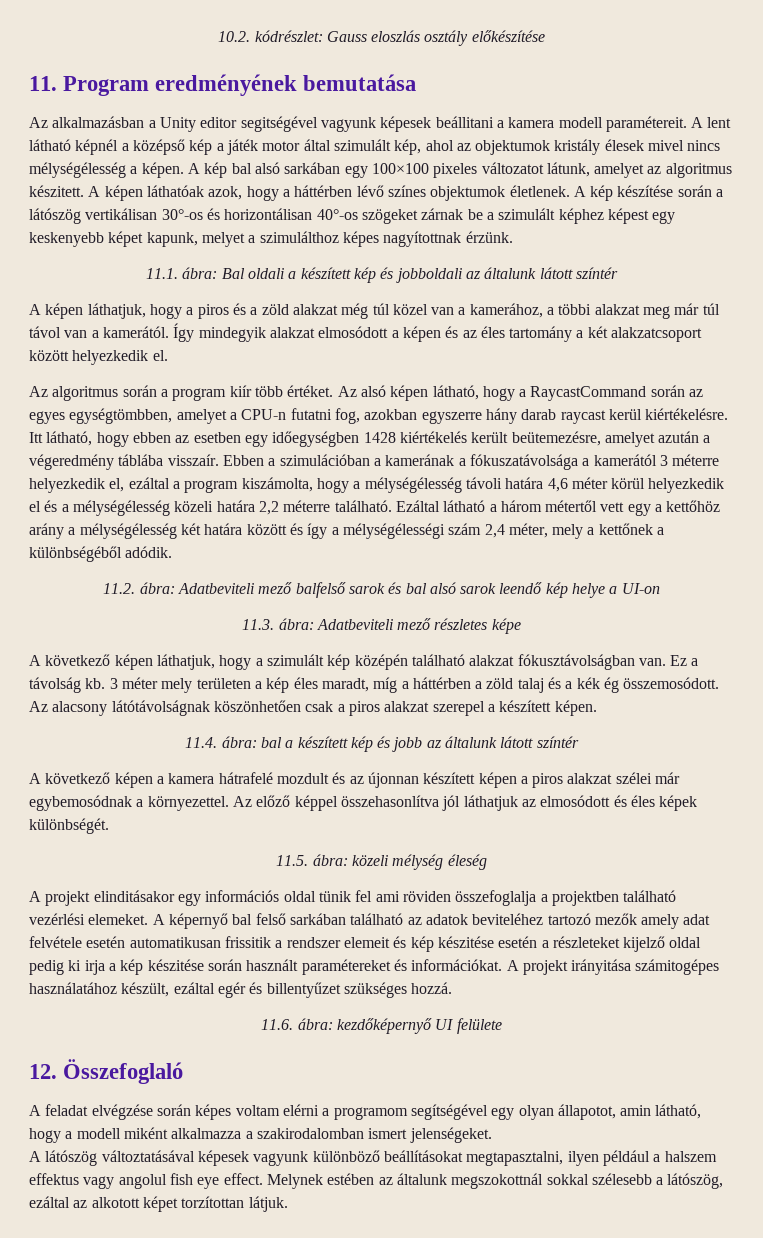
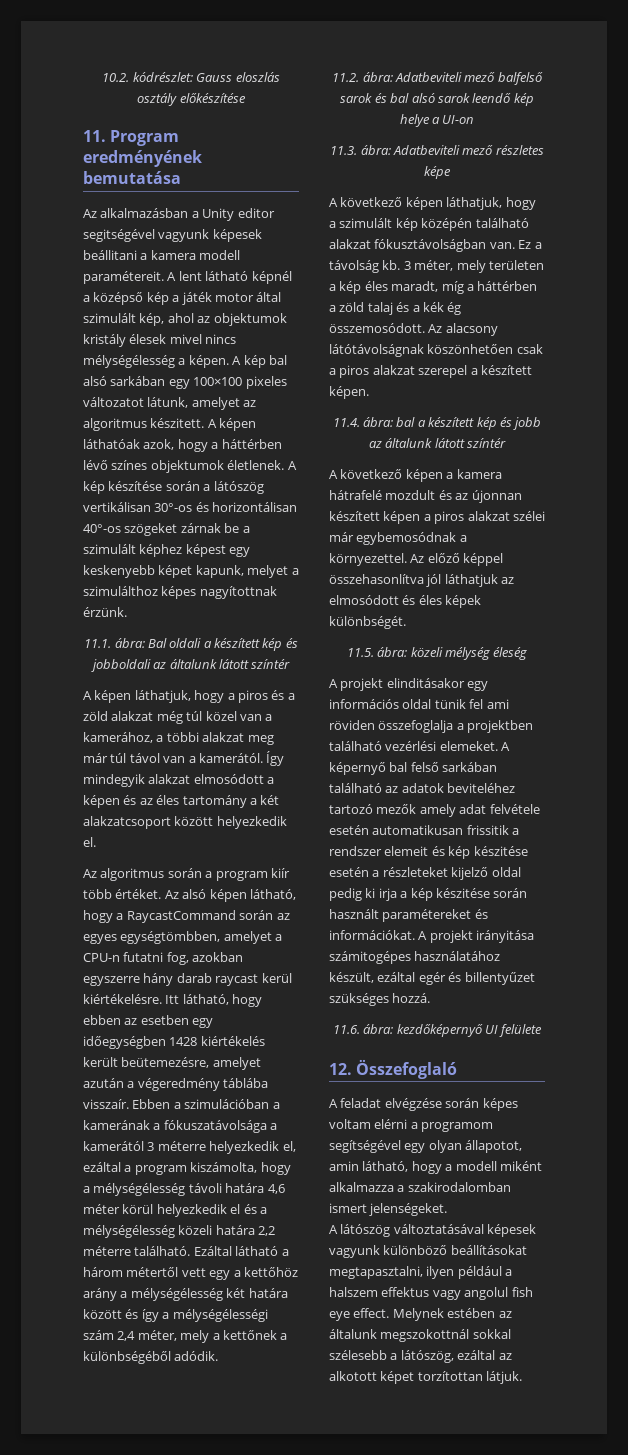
[121,677,158,689] méter -> [414,260,454,271] méter,

